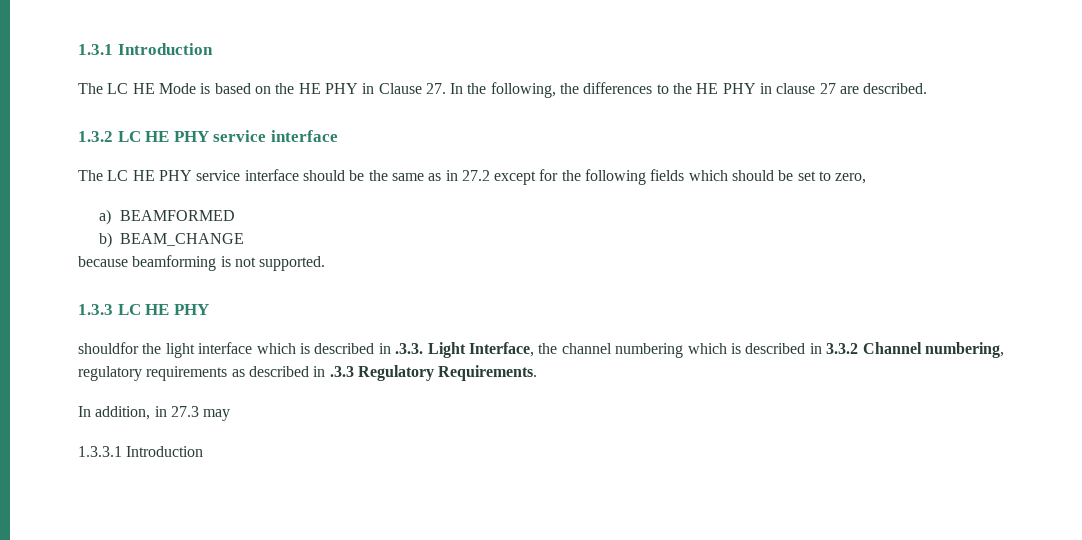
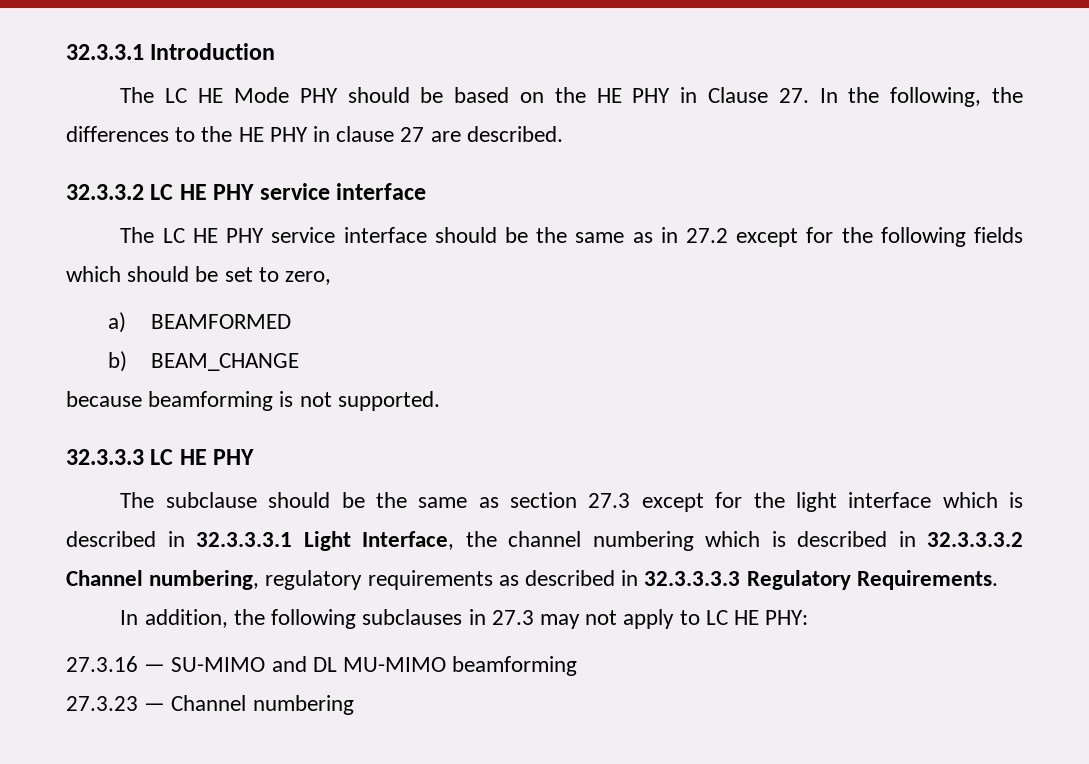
[78,44,113,55] 1.3.1 -> [66,44,144,60] 32.3.3.1
[200,83,211,94] is -> [299,87,444,103] PHY should be
[78,131,113,142] 1.3.2 -> [66,184,144,200] 32.3.3.2
[78,304,113,315] 1.3.3 -> [66,449,144,465] 32.3.3.3
[78,342,139,354] shouldfor -> [120,492,743,512] The subclause should be the same as section 27.3 except for
[395,343,424,354] .3.3. -> [196,532,292,547] 32.3.3.3.1
[826,343,859,354] 3.3.2 -> [927,532,1023,547] 32.3.3.3.2
[329,366,354,377] .3.3 -> [644,571,741,586] 32.3.3.3.3
(151, 413) none -> [233,609,463,629] the following subclauses
[78,446,204,457] // 1.3.3.1 Introduction -> [585,609,809,629] [66,656,578,676] [66,695,354,715] not apply to LC HE PHY: // 27.3.16 — SU-MIMO and DL MU-MIMO beamforming // 27.3.23 — Channel numbering

